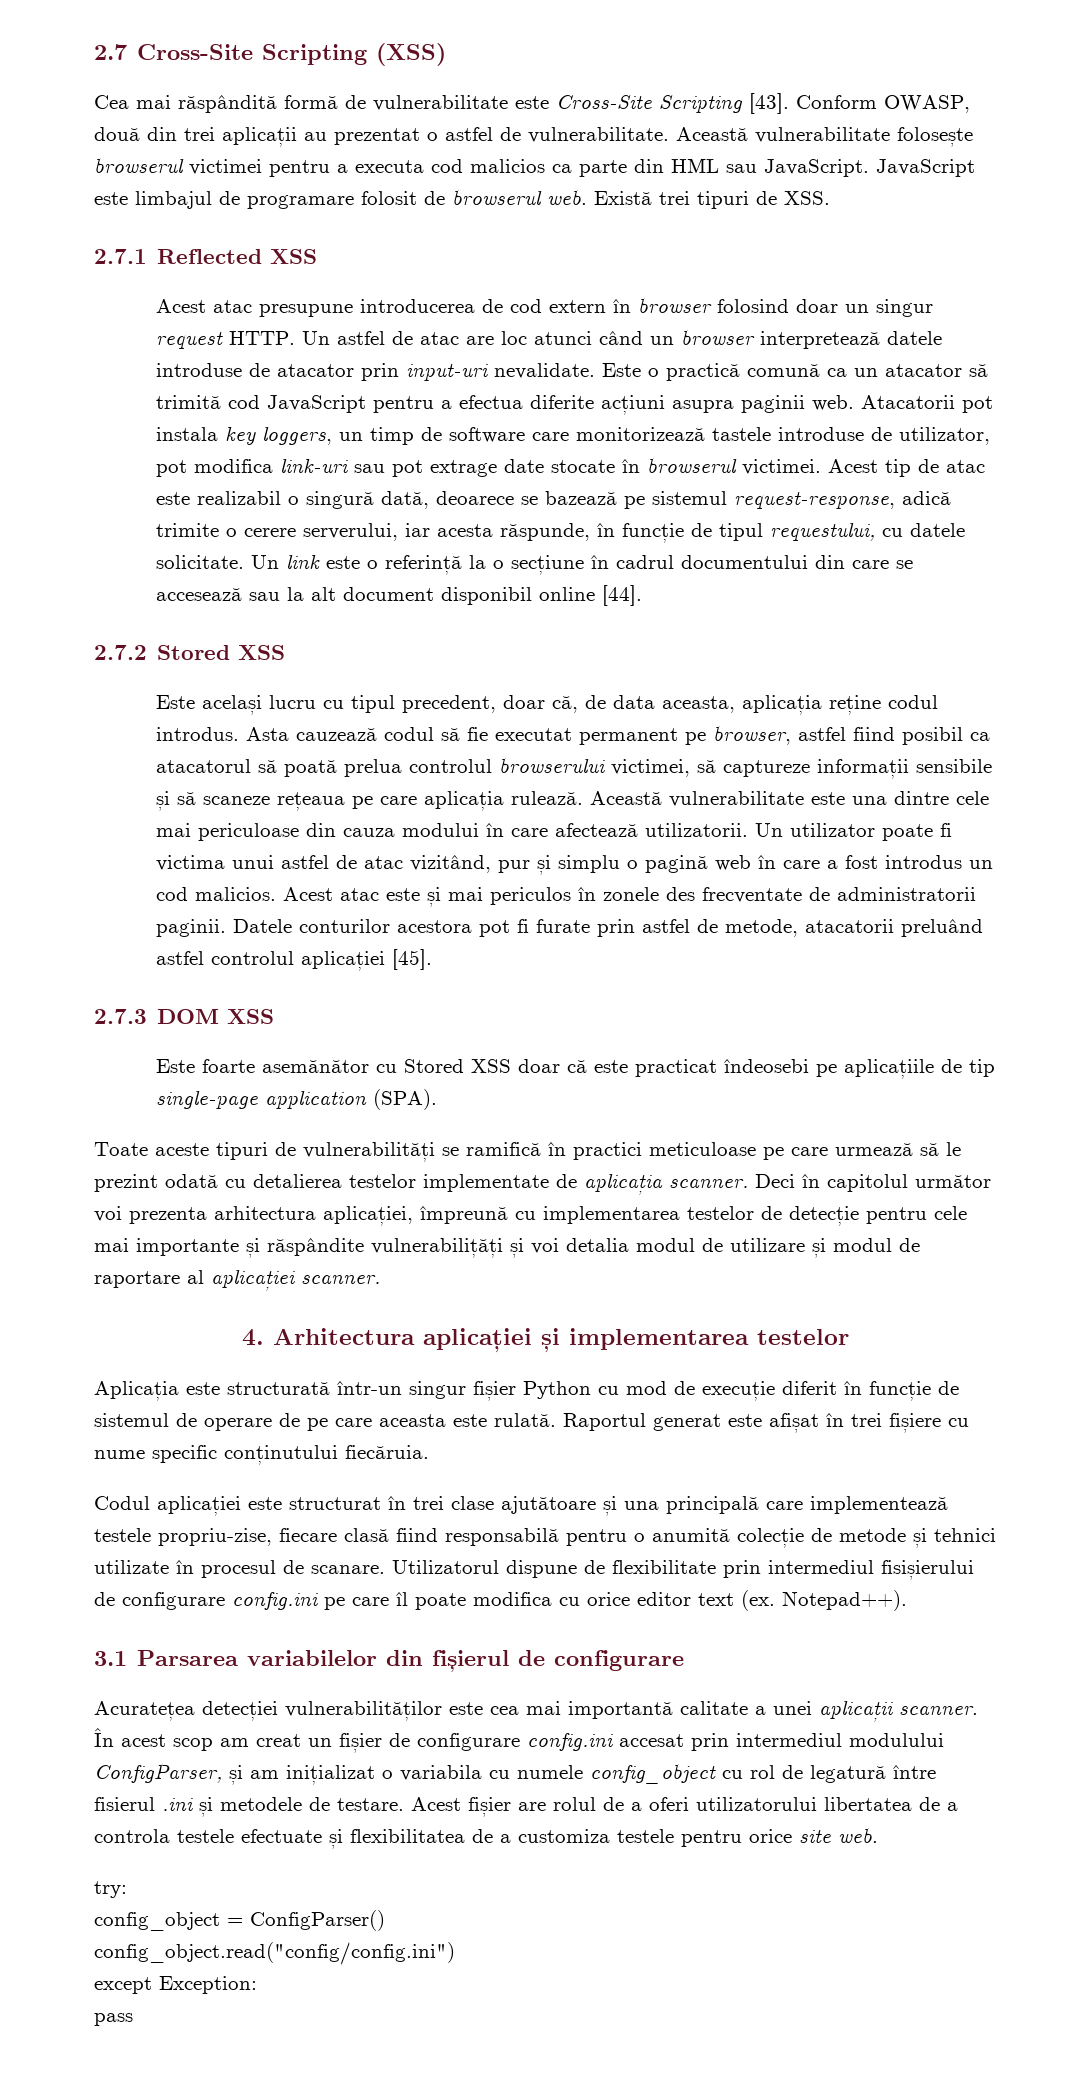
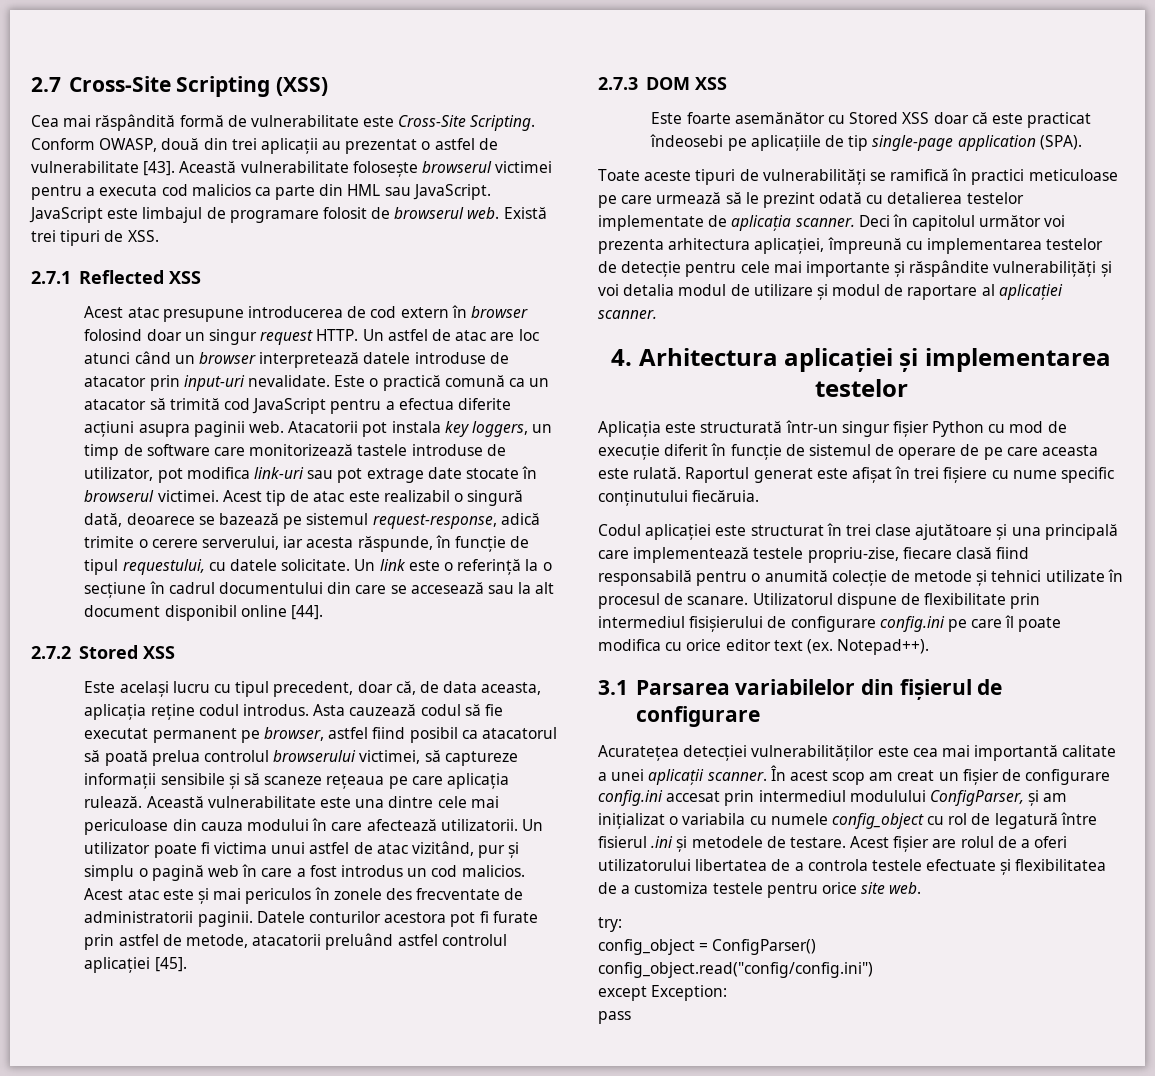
[659,93,789,114] Scripting [43]. -> [470,115,536,131] Scripting.
[528,127,669,143] vulnerabilitate. -> [31,161,176,176] vulnerabilitate [43].

